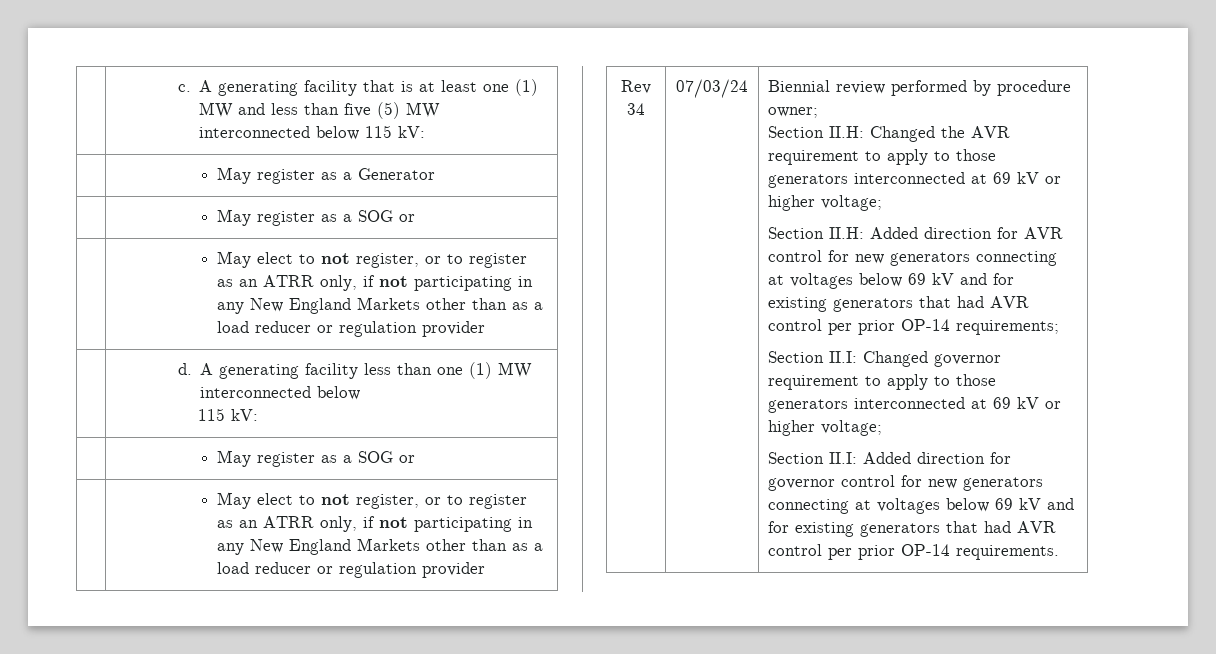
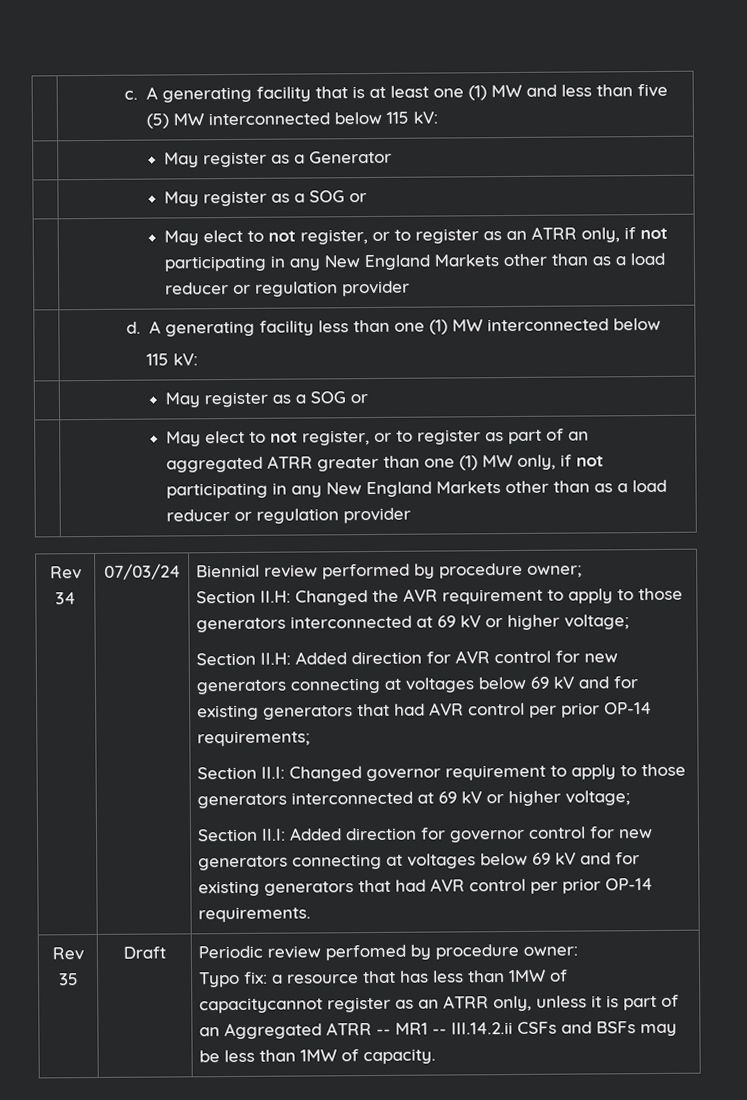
[239,516,315,528] an ATRR -> [508,428,590,445] [166,454,514,473] part of an aggregated ATRR greater than one (1) MW
(1060, 552) none -> [51,947,84,961] [58,973,79,986] [122,946,166,959] [198,943,579,961] [199,969,569,988] [199,994,680,1014] [199,1021,678,1040] [199,1048,437,1065] // Rev 35 | Draft | Periodic review perfomed by procedure owner: // Typo fix: a resource that has less than 1MW of capacitycannot register as an ATRR only, unless it is part of an Aggregated ATRR -- MR1 -- III.14.2.ii CSFs and BSFs may be less than 1MW of capacity.

